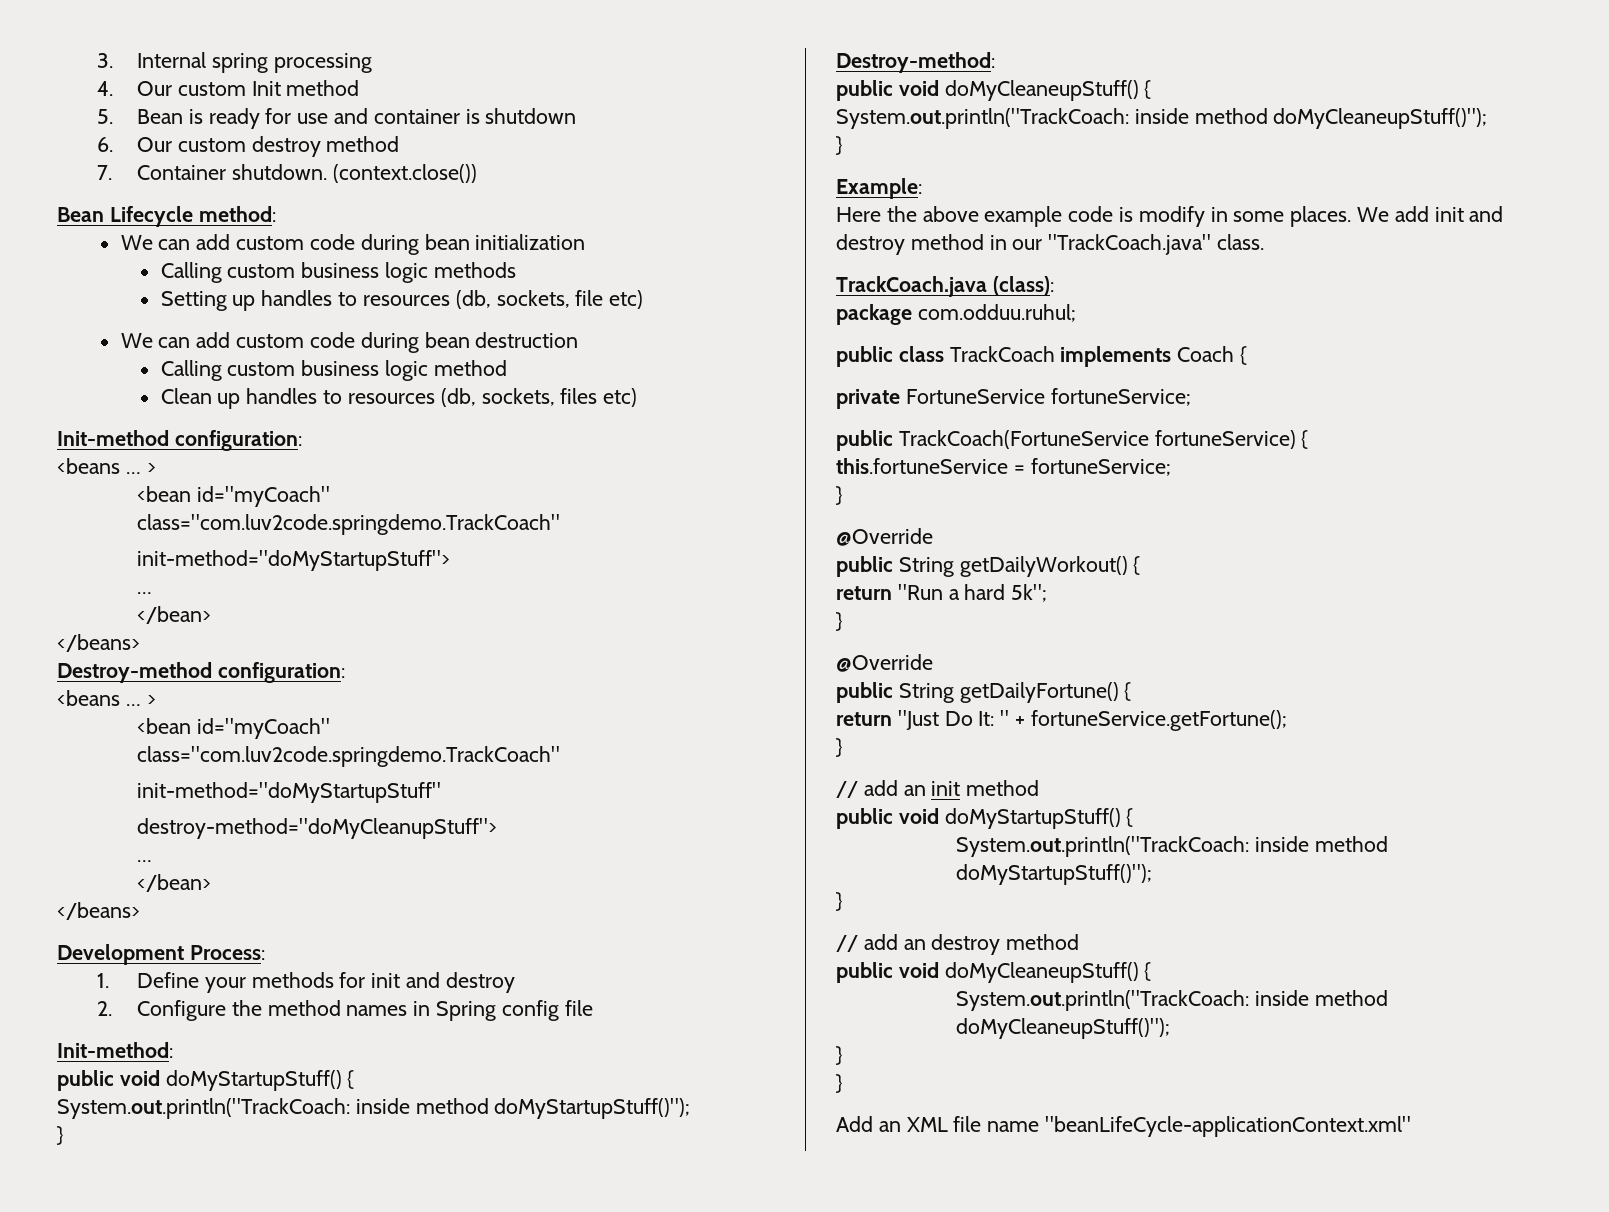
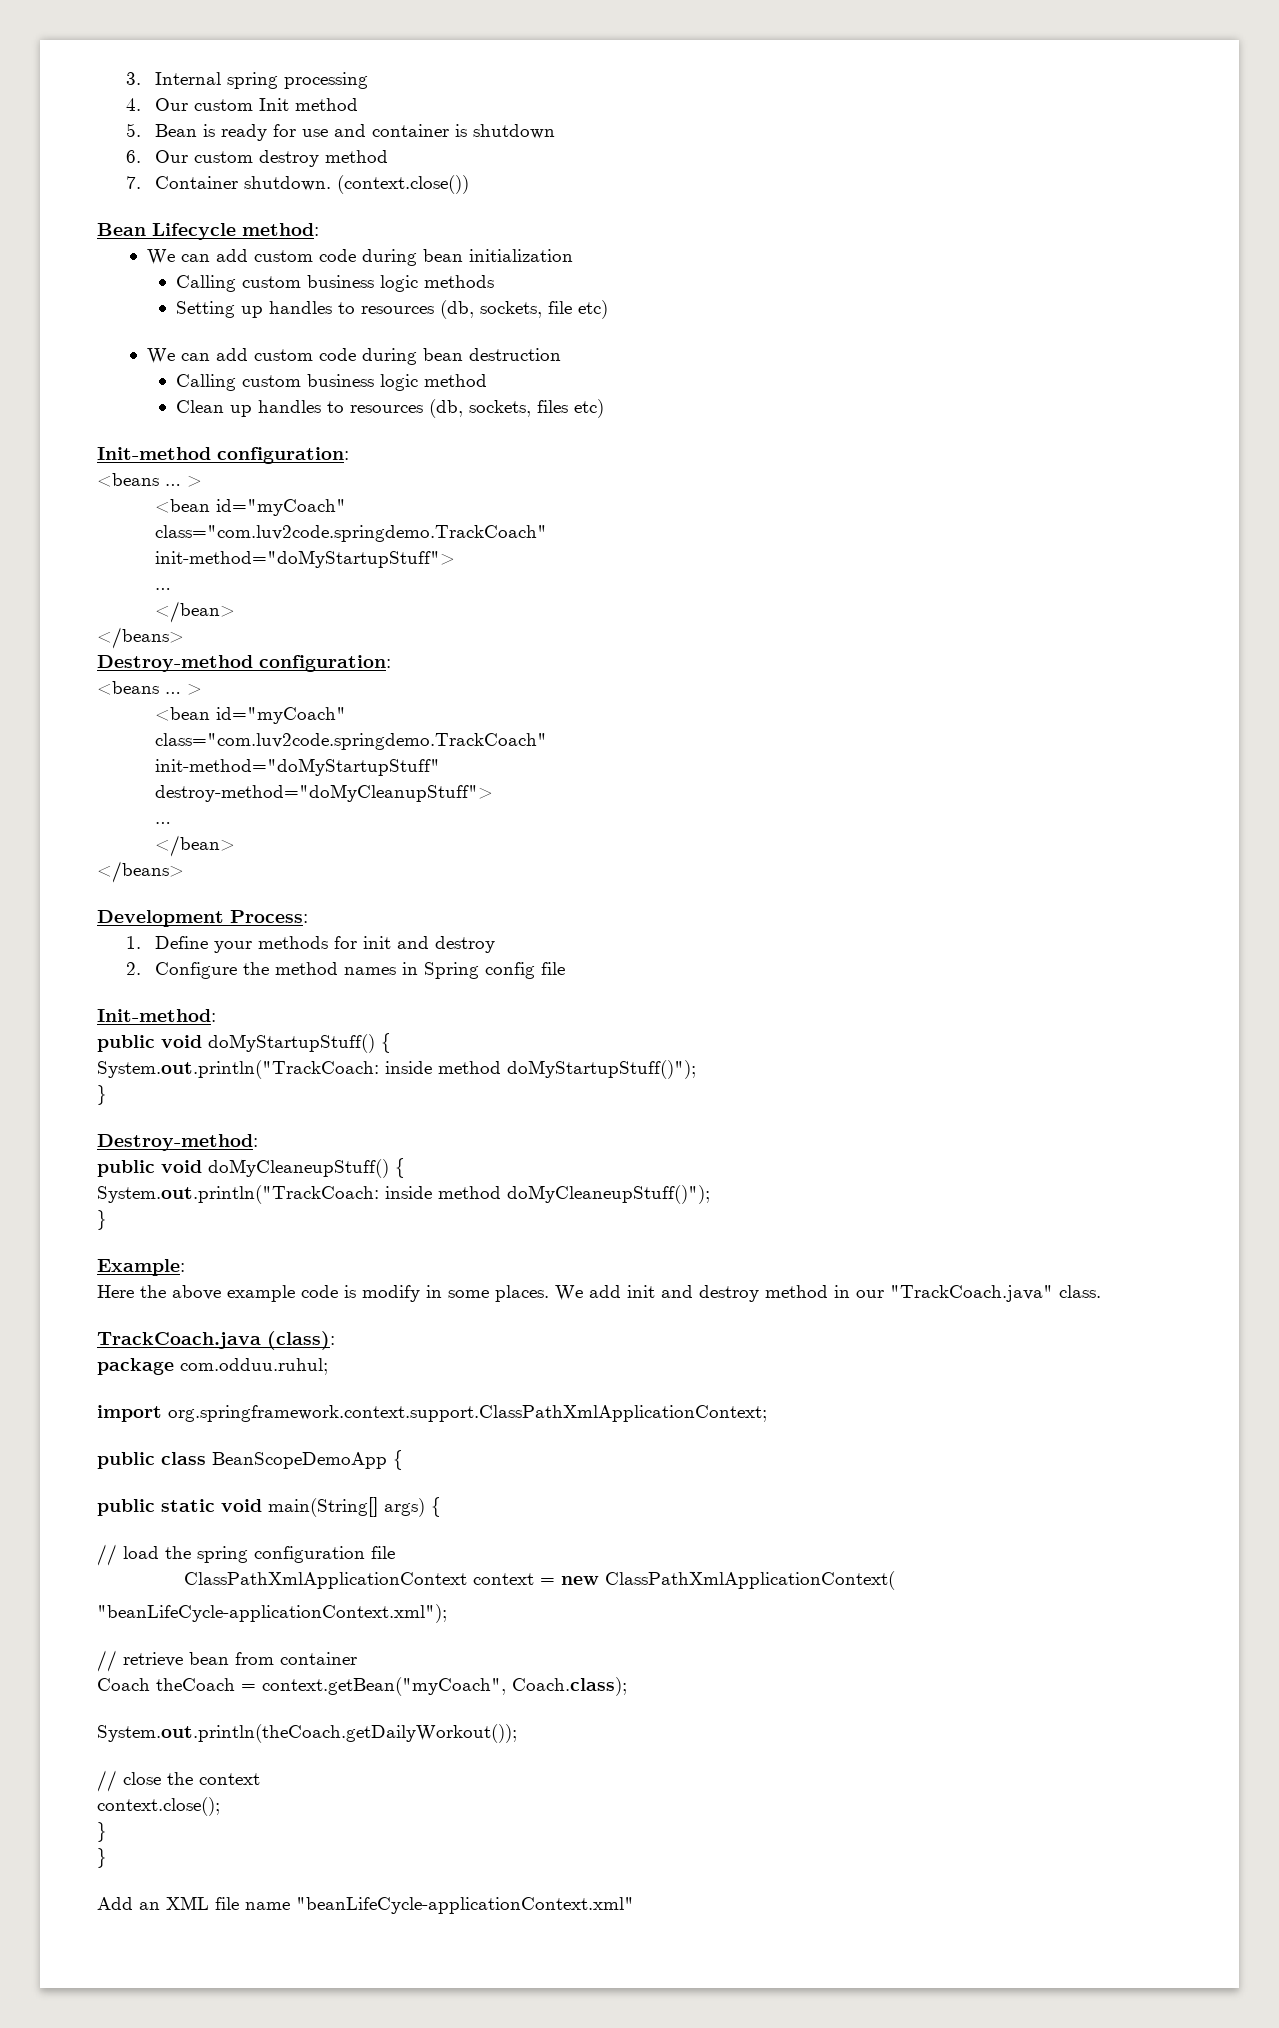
(1076, 313) none -> [97,1405,767,1422] // import org.springframework.context.support.ClassPathXmlApplicationContext;
[949,346,1248,367] [836,388,1191,409] [836,430,1309,451] [836,458,1171,476] [836,486,843,505] [836,528,933,546] [836,556,1141,577] [836,584,1048,602] [836,612,843,631] [836,654,933,672] [836,682,1132,703] [836,710,1287,731] [836,738,843,757] [836,780,1040,798] [836,808,1134,829] [956,836,1388,857] [956,864,1153,885] [836,892,843,911] [836,934,1080,955] [836,962,1152,983] [956,990,1388,1011] [956,1018,1171,1039] TrackCoach implements Coach { // private FortuneService fortuneService; // public TrackCoach(FortuneService fortuneService) { // this.fortuneService = fortuneService; // } // @Override // public String getDailyWorkout() { // return "Run a hard 5k"; // } // @Override // public String getDailyFortune() { // return "Just Do It: " + fortuneService.getFortune(); // } // // add an init method // public void doMyStartupStuff() { // System.out.println("TrackCoach: inside method doMyStartupStuff()"); // } // // add an destroy method // public void doMyCleaneupStuff() { // System.out.println("TrackCoach: inside method doMyCleaneupStuff()"); -> [212,1450,403,1470] [97,1497,441,1517] [97,1544,395,1566] [183,1571,895,1590] [97,1604,447,1623] [97,1650,357,1672] [97,1677,627,1696] [97,1724,517,1743] [97,1770,260,1792] [97,1797,220,1816] BeanScopeDemoApp { // public static void main(String[] args) { // // load the spring configuration file // ClassPathXmlApplicationContext context = new ClassPathXmlApplicationContext( // "beanLifeCycle-applicationContext.xml"); // // retrieve bean from container // Coach theCoach = context.getBean("myCoach", Coach.class); // System.out.println(theCoach.getDailyWorkout()); // // close the context // context.close();

